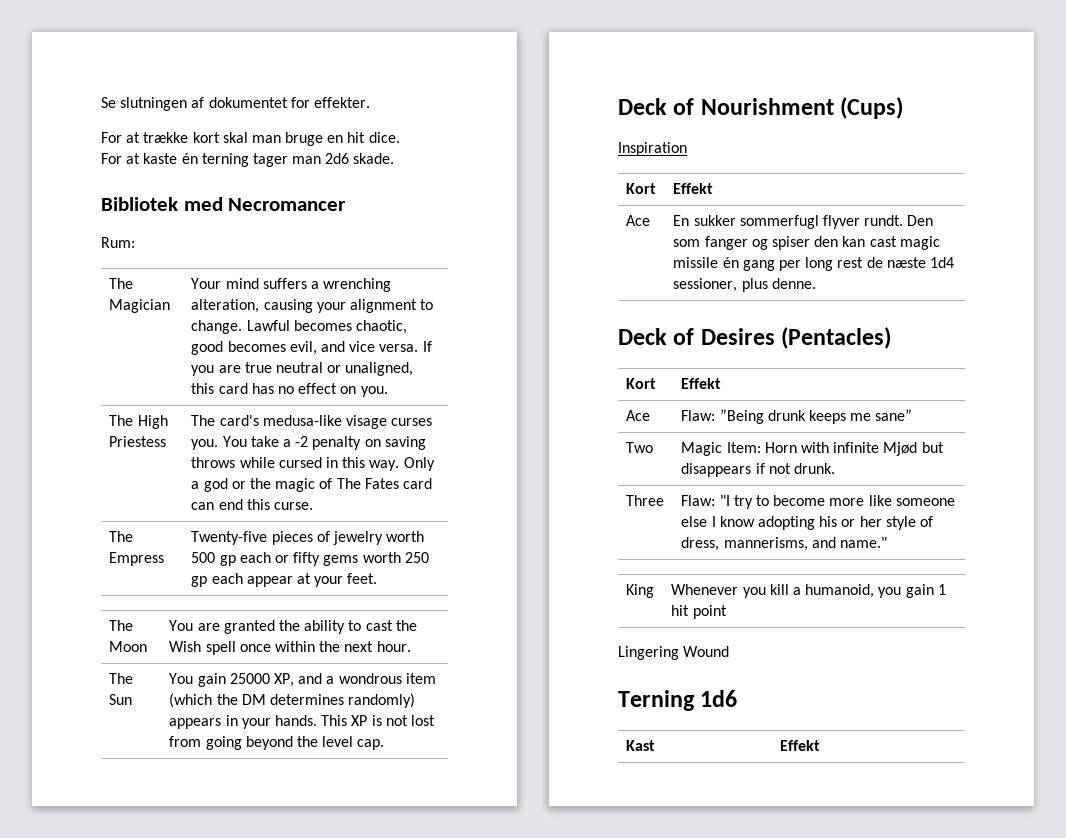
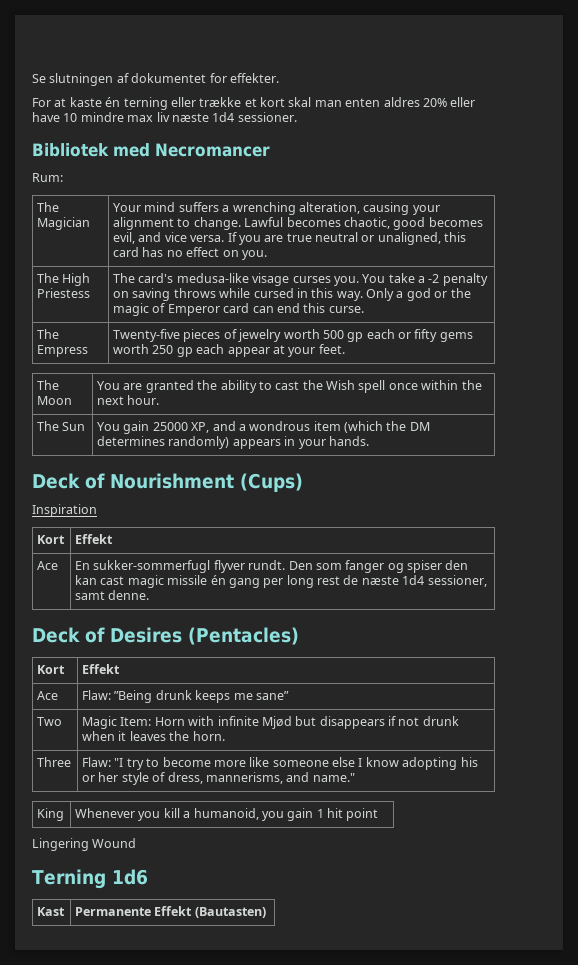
[143,132,400,146] [101,153,395,167] trække kort skal man bruge en hit dice. // For at kaste én terning tager man 2d6 skade. -> [69,97,476,110] [32,112,297,122] kaste én terning eller trække et kort skal man enten aldres 20% eller have 10 mindre max liv næste 1d4 sessioner.
[336,478,399,489] The Fates -> [167,304,220,316] Emperor
[321,715,435,726] [169,736,385,750] This XP is not lost from going beyond the level cap. -> (369, 441) none
[693,215,819,229] sukker sommerfugl -> [93,560,211,573] sukker-sommerfugl
[741,278,768,292] plus -> [75,591,106,600] samt
[793,463,835,474] drunk. -> [422,716,459,726] [82,731,225,741] drunk when it leaves the horn.
[780,740,821,751] Effekt -> [75,906,266,918] Permanente Effekt (Bautasten)

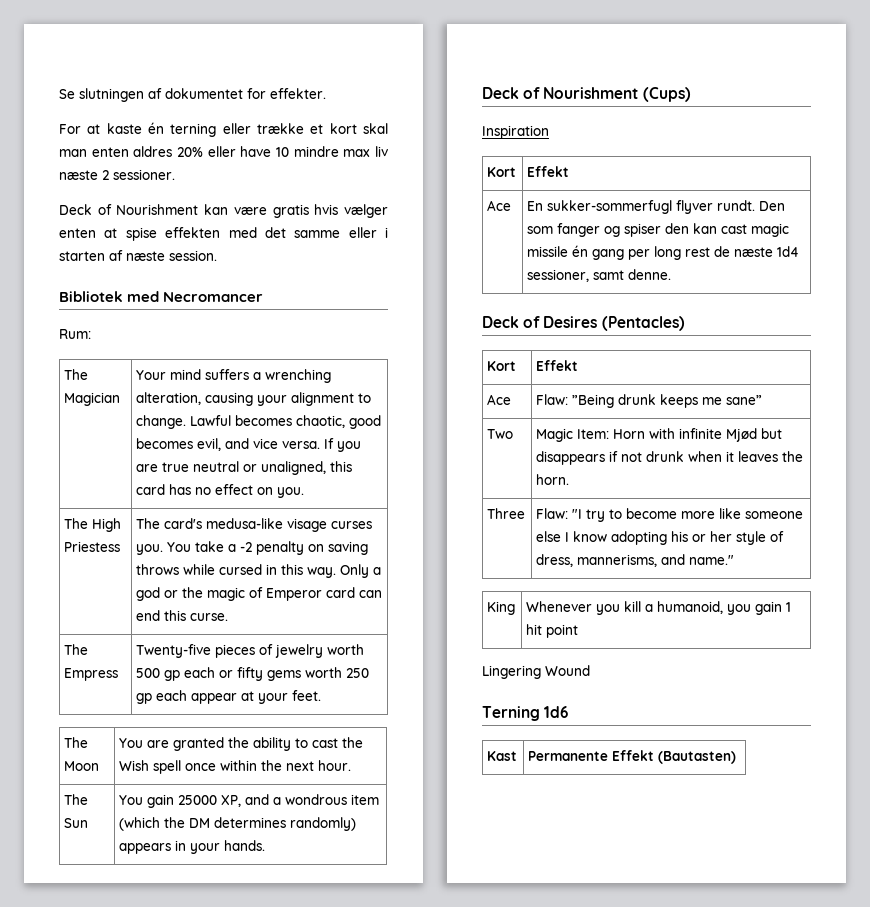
[212,112,235,122] 1d4 -> [102,170,109,180] 2
(297, 117) none -> [59,204,389,218] [59,227,388,241] [59,250,217,261] // Deck of Nourishment kan være gratis hvis vælger enten at spise effekten med det samme eller i starten af næste session.

